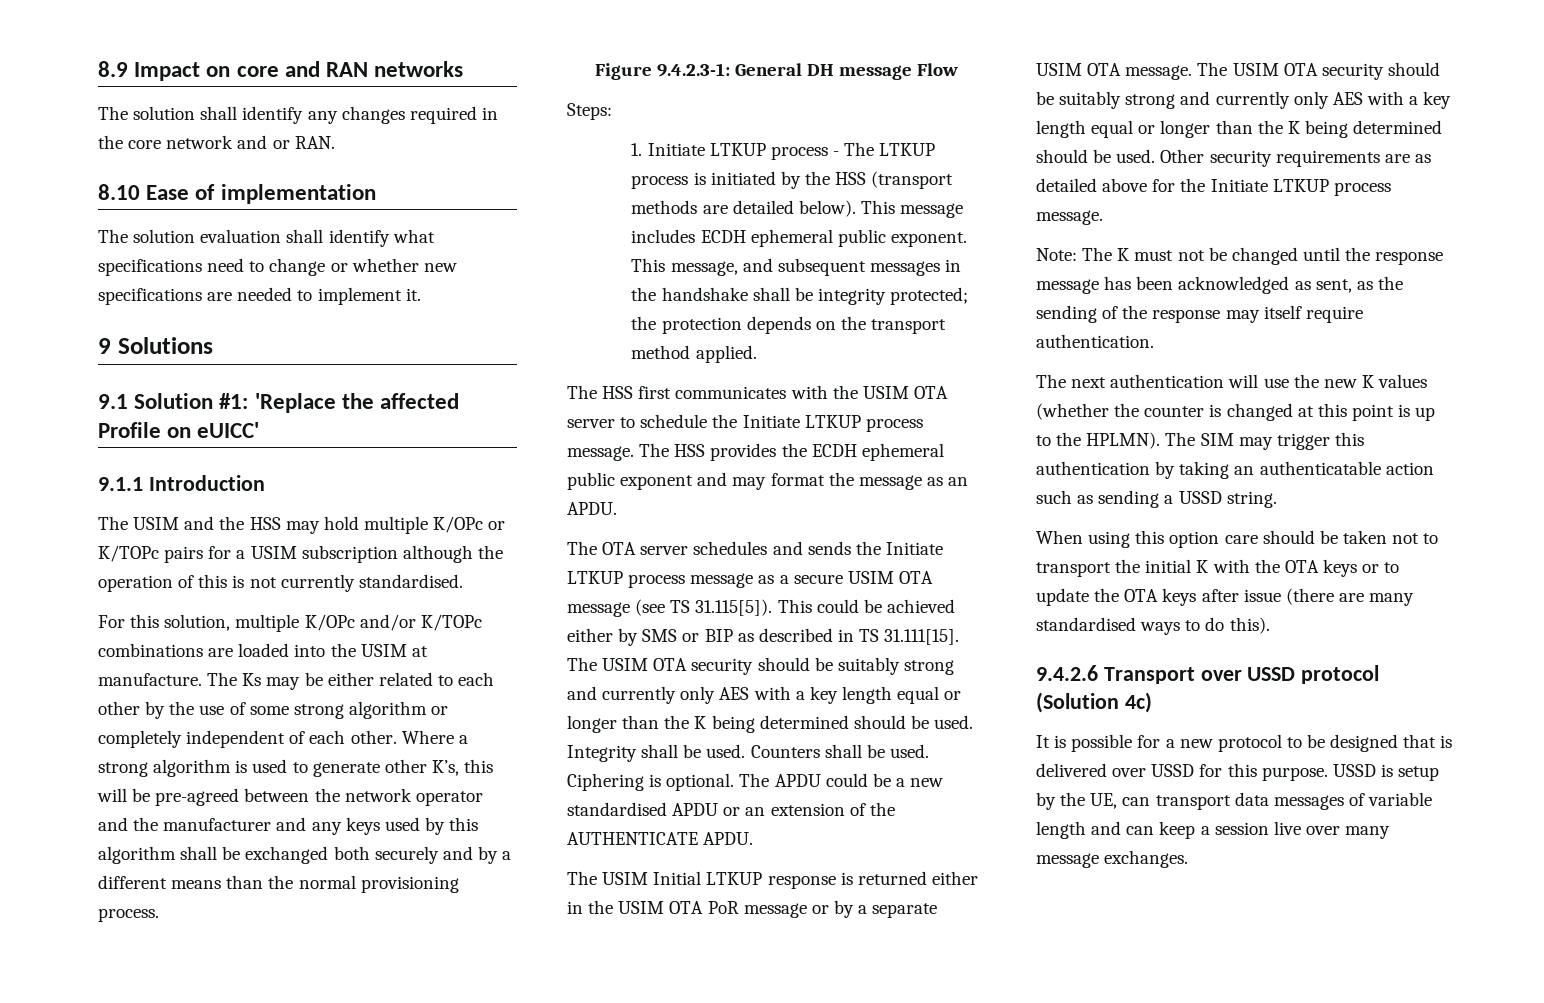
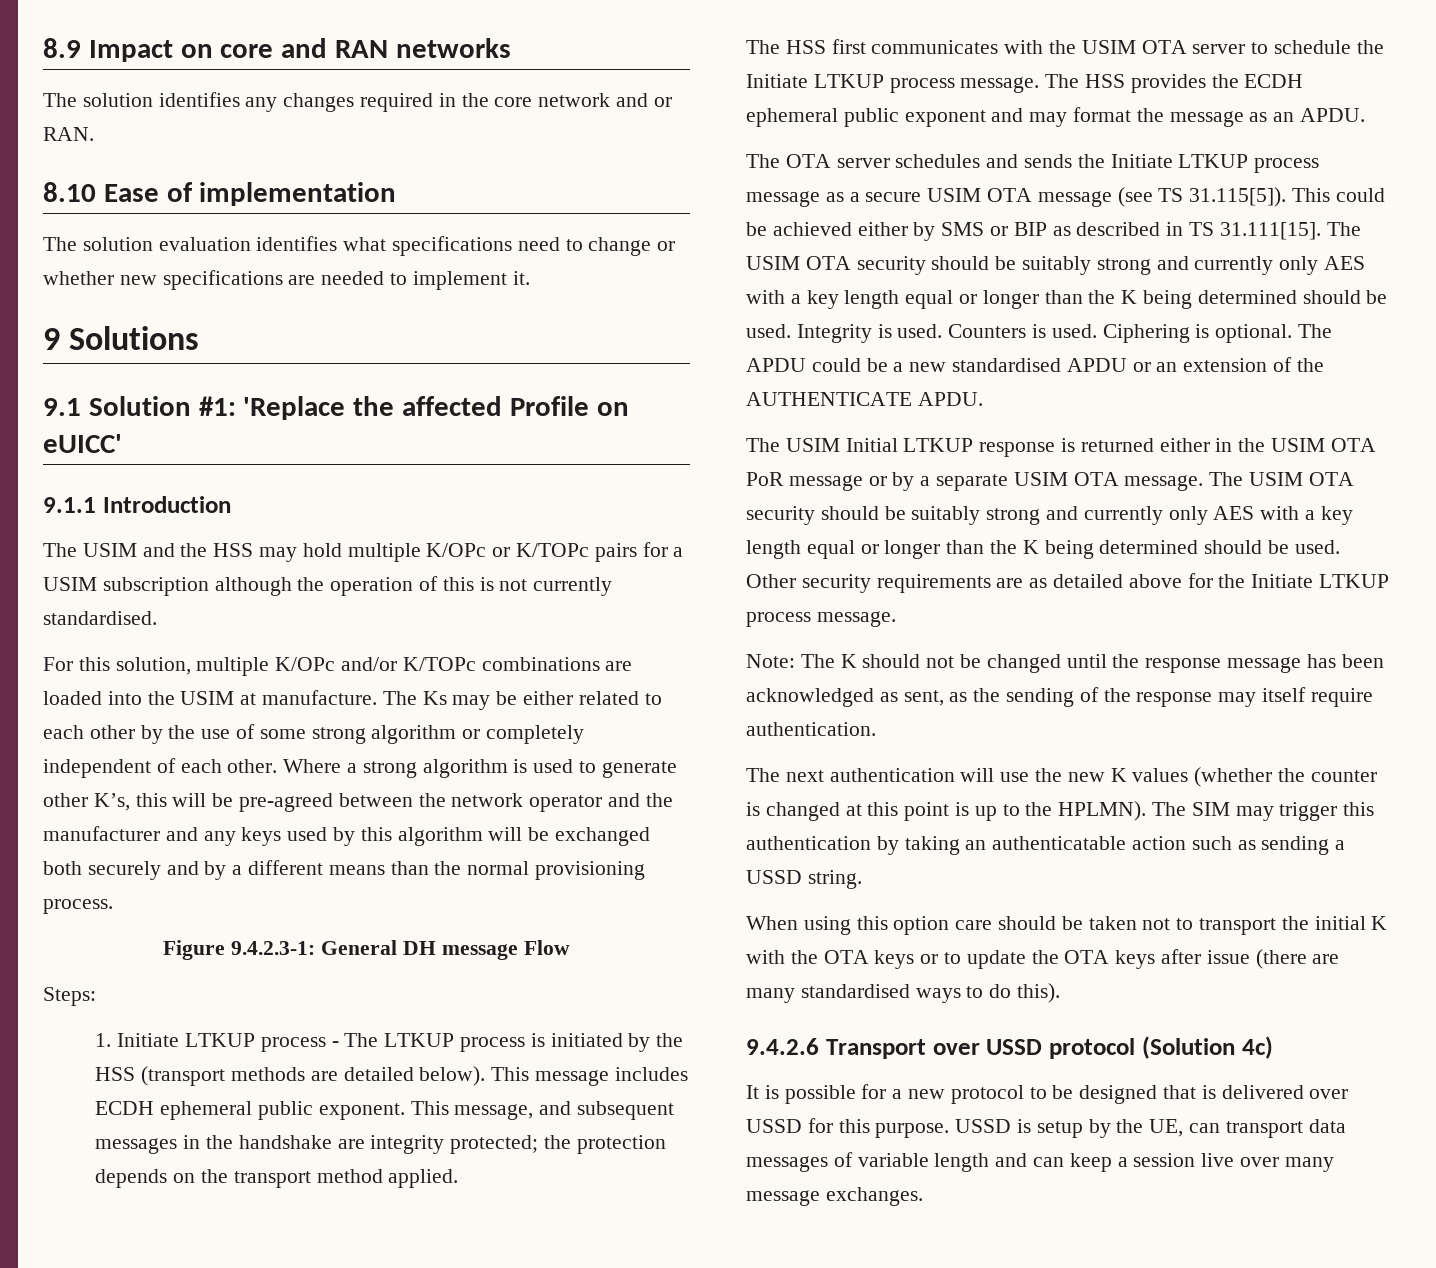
[200,106,304,124] shall identify -> [158,92,240,107] identifies
[286,229,390,247] shall identify -> [256,236,338,251] identifies
[180,846,218,860] shall -> [488,827,523,841] will
[752,287,813,301] shall be -> [337,1139,365,1149] are
[641,744,885,758] shall be used. Counters shall be -> [877,324,1047,338] is used. Counters is
[1134,250,1174,261] must -> [862,654,921,668] should

